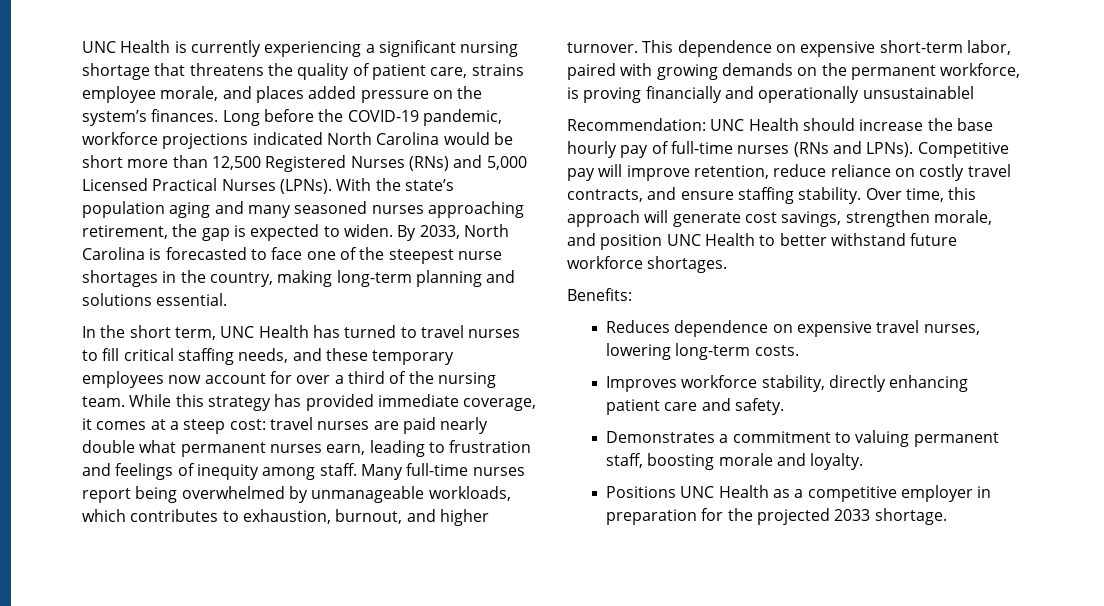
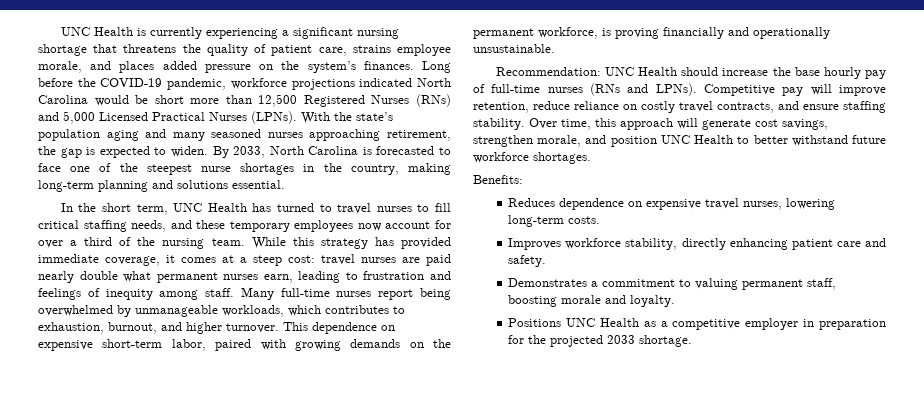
[862,86,974,99] unsustainablel -> [473,44,555,53] unsustainable.

